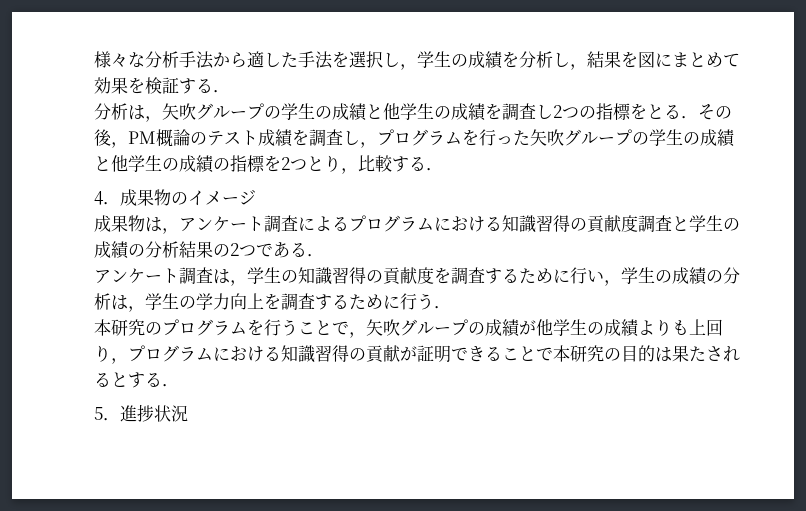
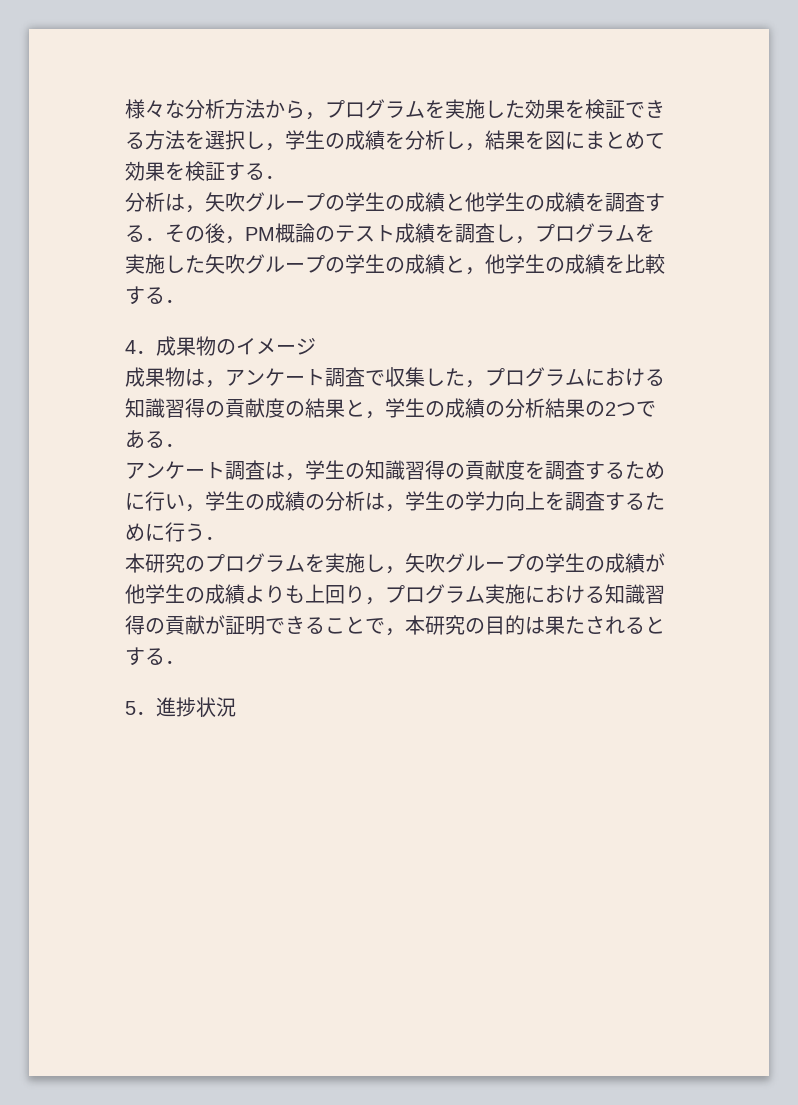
[179,51,315,69] 手法から適した手 -> [225,99,665,120] [125,130,165,150] 方法から，プログラムを実施した効果を検証できる方
[536,103,664,120] し2つの指標をと -> [645,193,665,212] す
[479,129,513,146] 行っ -> [125,254,185,274] 実施し
[111,155,358,174] 他学生の成績の指標を2つとり， -> [465,254,625,275] ，他学生の成績を
[298,216,349,231] による -> [365,367,485,388] で収集した，
[638,215,689,232] 調査と -> [285,398,385,419] の結果と，
[264,319,485,338] 行うことで，矢吹グループの -> [325,553,605,574] 実施し，矢吹グループの学生の
(213, 354) none -> [485,584,525,604] 実施
(553, 354) none -> [385,628,405,636] ，

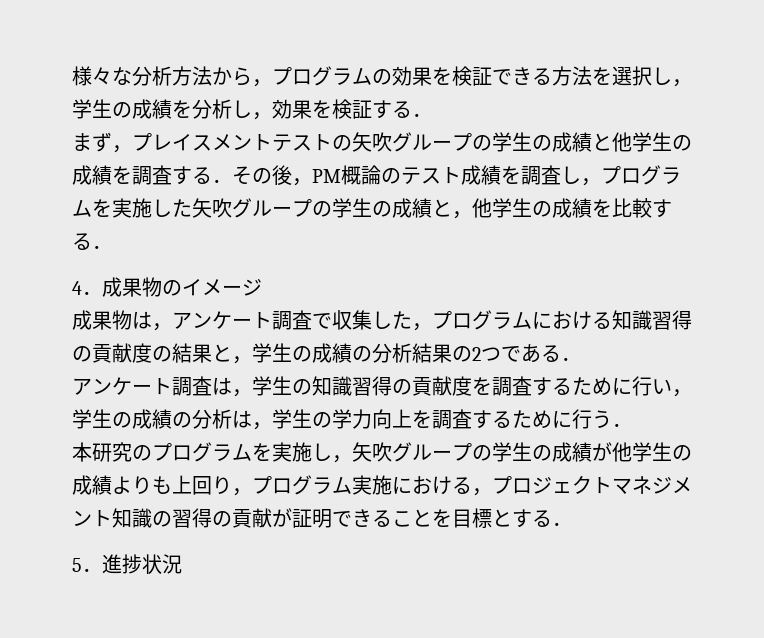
[425,99,525,119] を実施した -> [372,69,392,85] の
[485,130,665,150] 結果を図にまとめて -> (272, 116) none
[125,192,205,213] 分析は， -> [72,132,352,153] まず，プレイスメントテストの
[605,584,645,604] 知識 -> [472,475,692,496] [72,508,172,528] ，プロジェクトマネジメント知識の
[365,615,645,636] で，本研究の目的は果たされる -> [432,508,492,528] を目標

